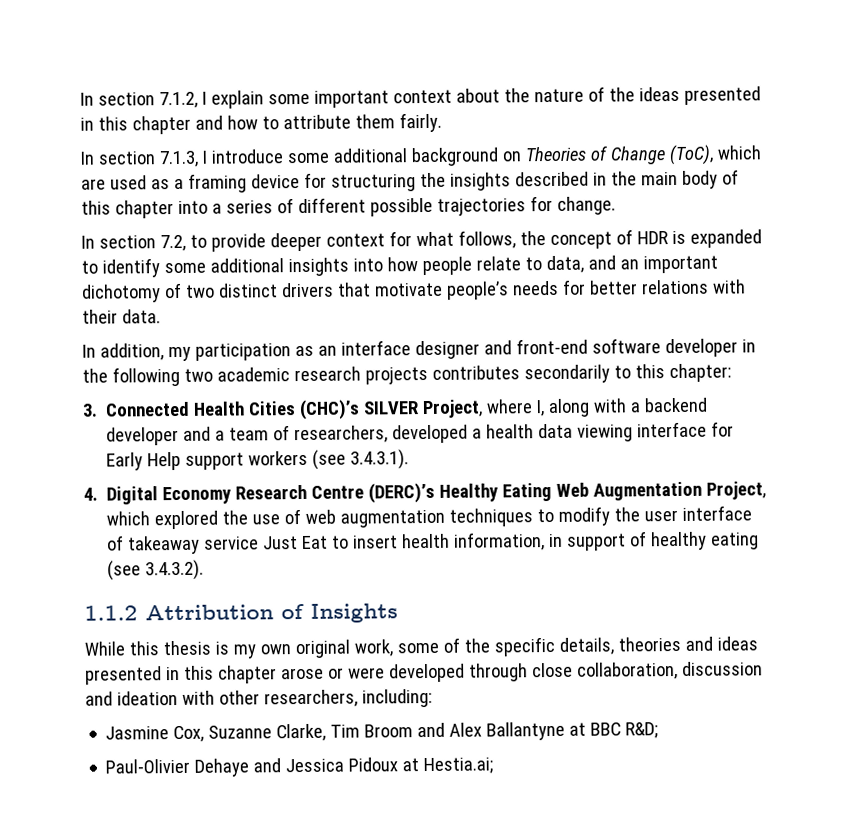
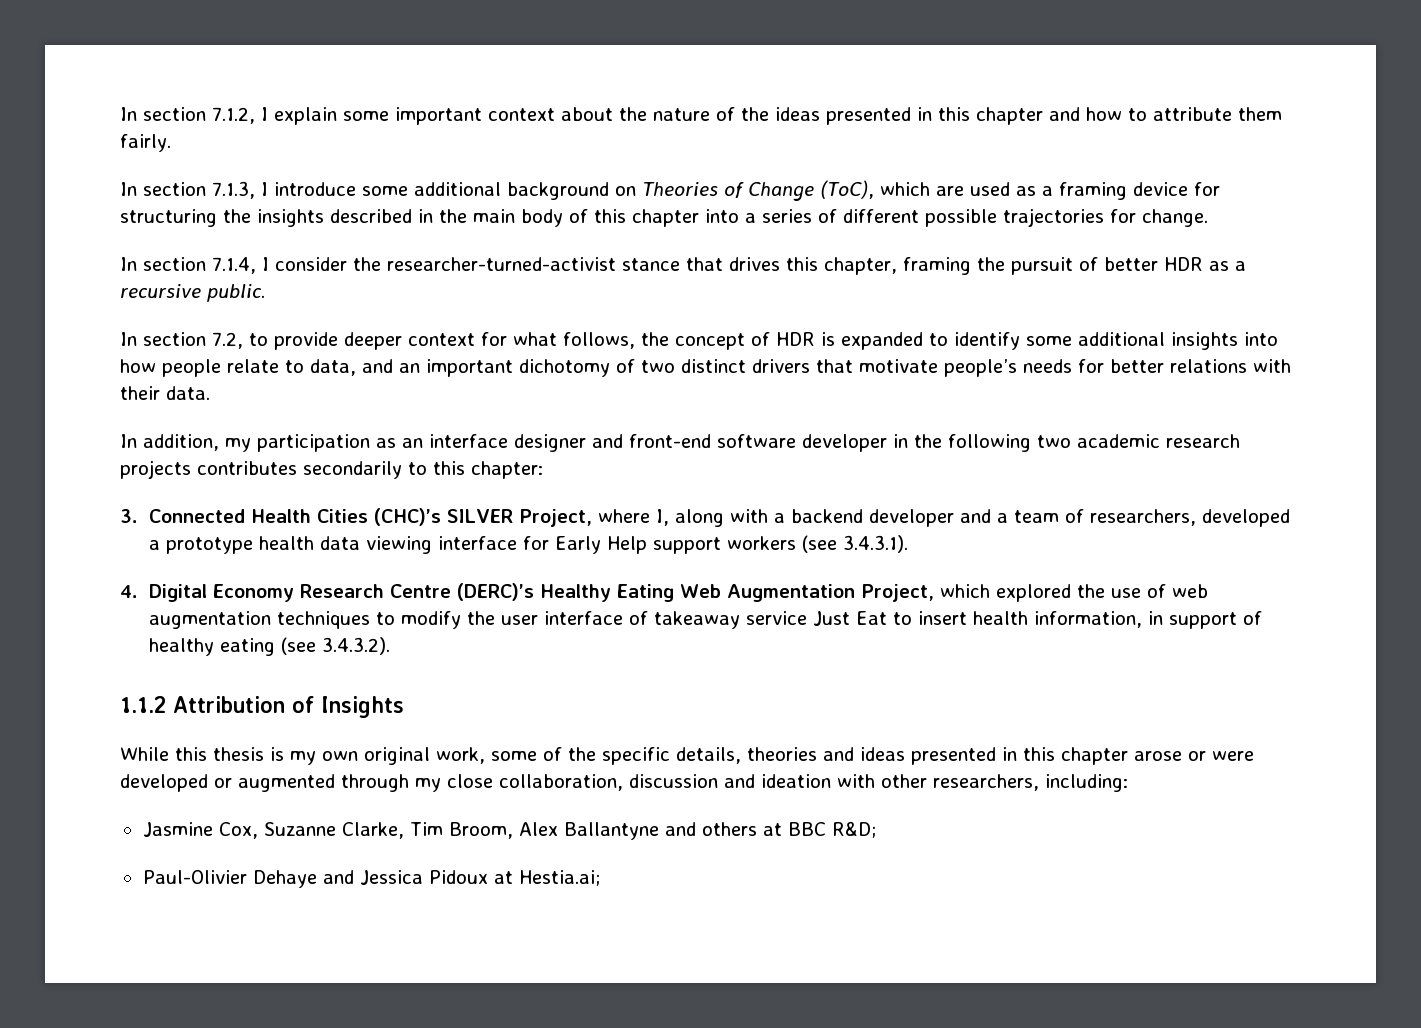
(616, 205) none -> [120,257,1246,275] [120,284,265,302] // In section 7.1.4, I consider the researcher-turned-activist stance that drives this chapter, framing the pursuit of better HDR as a recursive public.
(483, 433) none -> [166,537,254,554] prototype
[468,663,528,682] through -> [214,774,441,792] or augmented through my
[364,721,566,741] Broom and Alex Ballantyne -> [448,822,757,840] Broom, Alex Ballantyne and others

